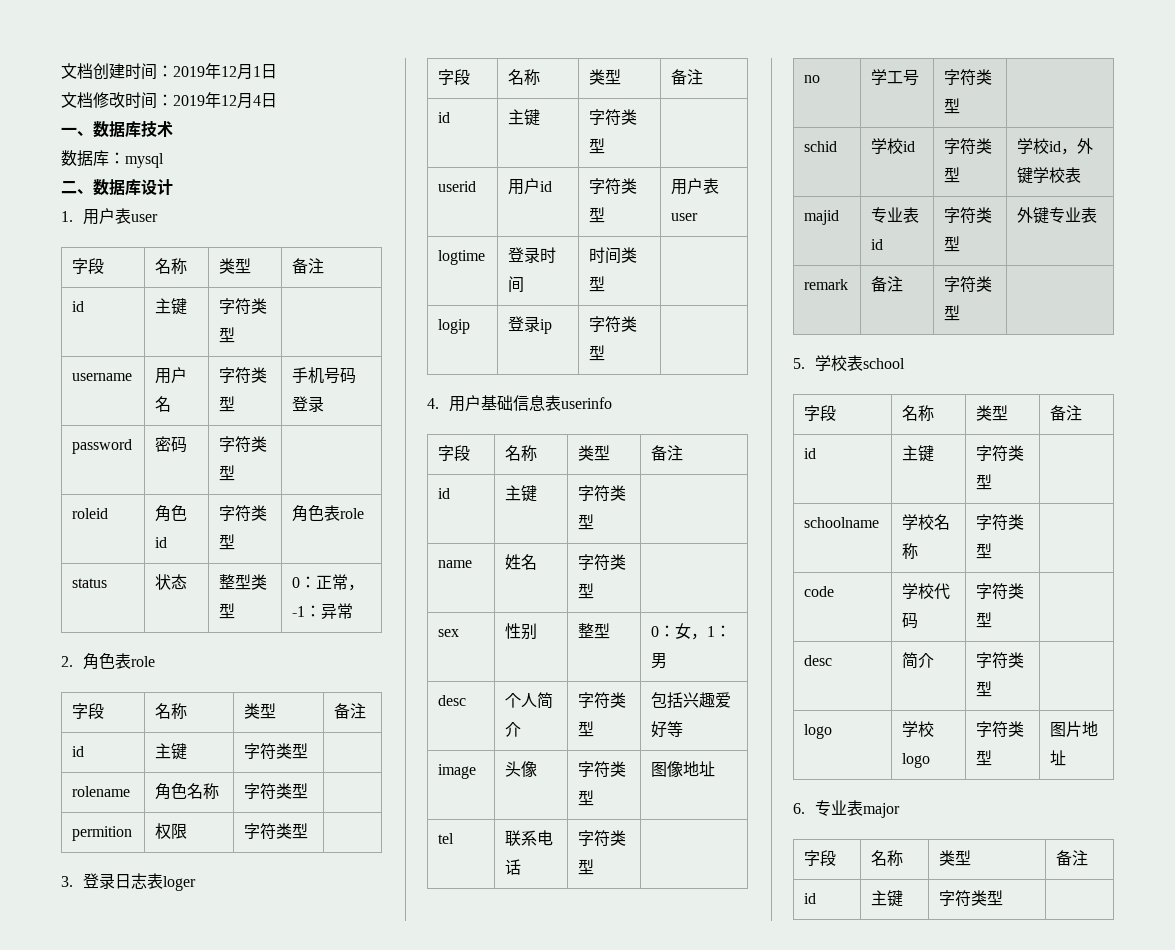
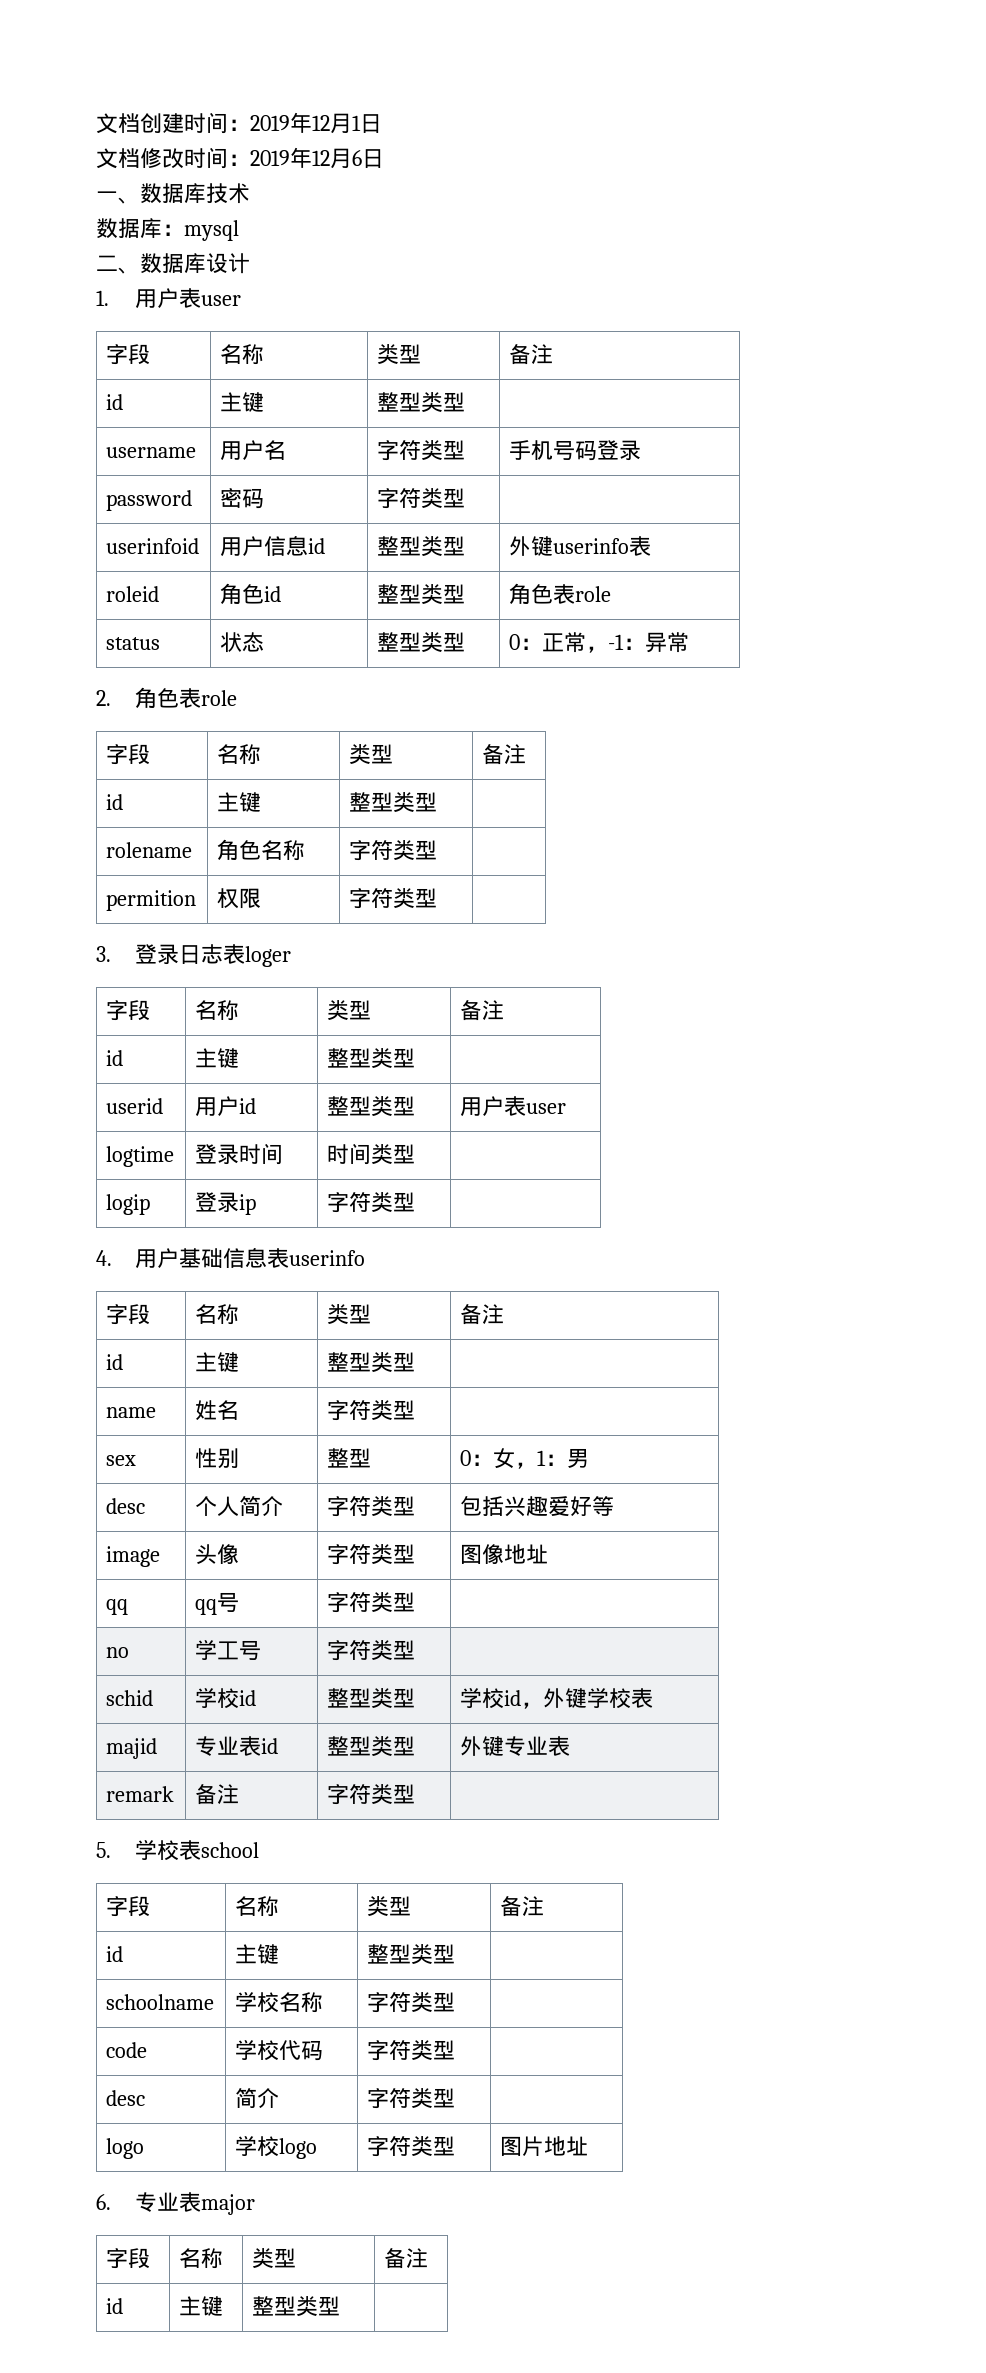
[253,95,261,106] 4 -> [352,150,362,166] 6
[219,298,252,315] 字符 -> [377,392,422,412] 整型
(236, 473) none -> [106,538,200,554] [220,535,326,556] [377,536,466,556] [509,536,652,556] // userinfoid | 用户信息id | 整型类型 | 外键userinfo表
[219,505,252,522] 字符 -> [377,584,422,604] 整型
[244,743,277,760] 字符 -> [349,792,394,812] 整型
[589,109,622,126] 字符 -> [327,1048,372,1068] 整型
[589,178,622,195] 字符 -> [327,1096,372,1116] 整型
[578,485,611,502] 字符 -> [327,1352,372,1372] 整型
[438,833,455,844] [505,830,554,846] [505,859,522,875] tel | 联系电话 -> [106,1599,129,1615] [195,1592,240,1615] qq | qq号
[944,138,977,155] 字符 -> [327,1688,372,1708] 整型
[944,207,977,224] 字符 -> [327,1736,372,1756] 整型
[976,445,1009,462] 字符 -> [367,1944,412,1964] 整型
[939,890,972,907] 字符 -> [252,2296,297,2316] 整型

